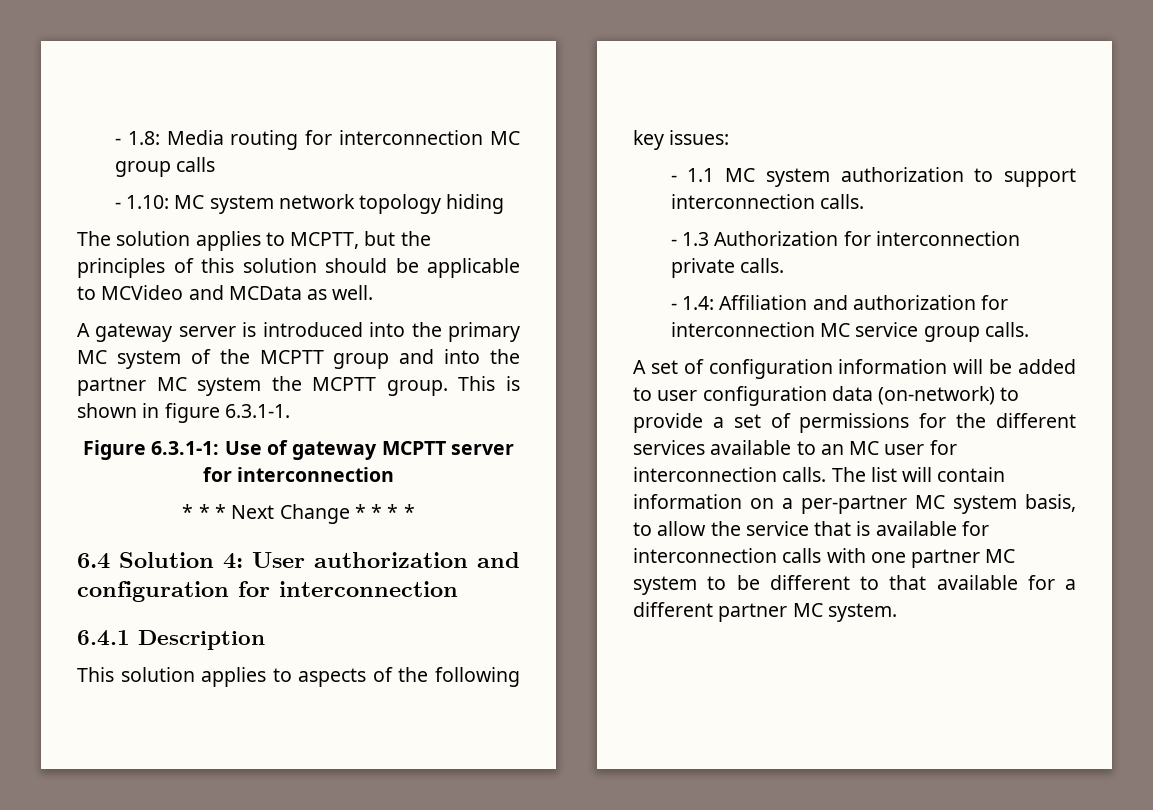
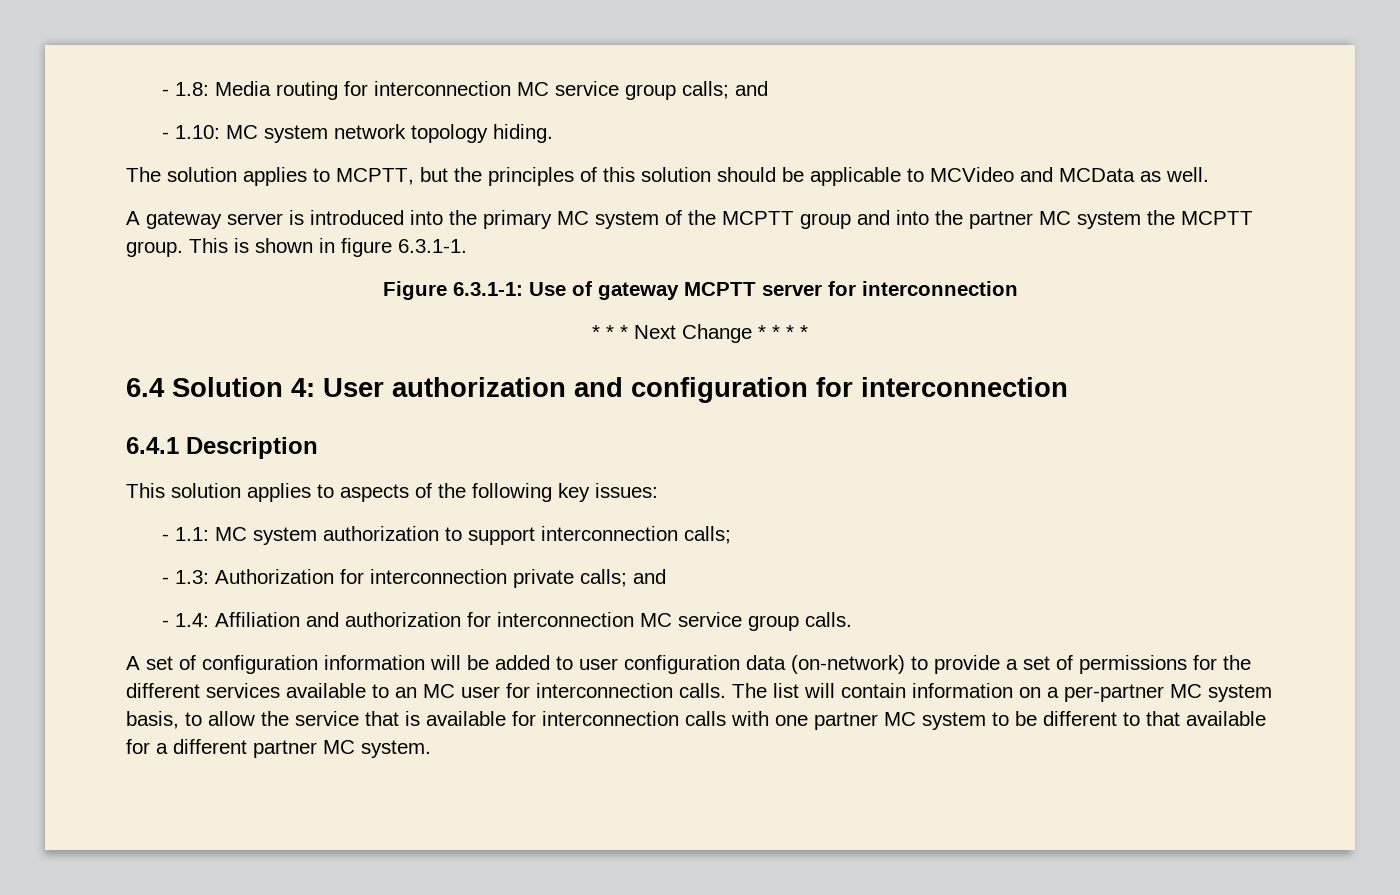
[114,157,216,177] group calls -> [555,81,769,100] service group calls; and
[446,194,505,214] hiding -> [493,124,554,143] hiding.
[687,168,715,182] 1.1 -> [175,527,210,541] 1.1:
[820,194,865,209] [670,232,710,246] calls. // - 1.3 -> [684,526,732,544] [162,570,210,584] calls; // - 1.3:
[740,258,785,273] calls. -> [580,569,667,587] calls; and

